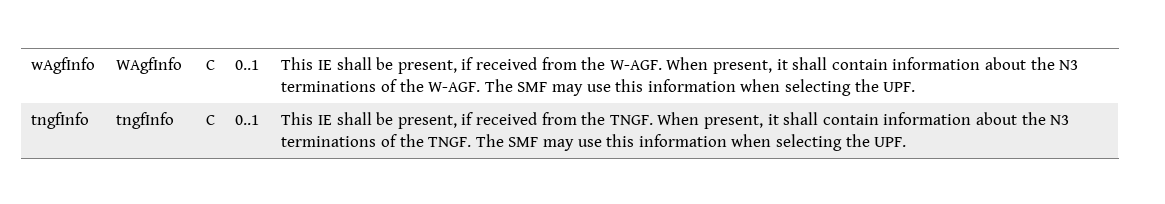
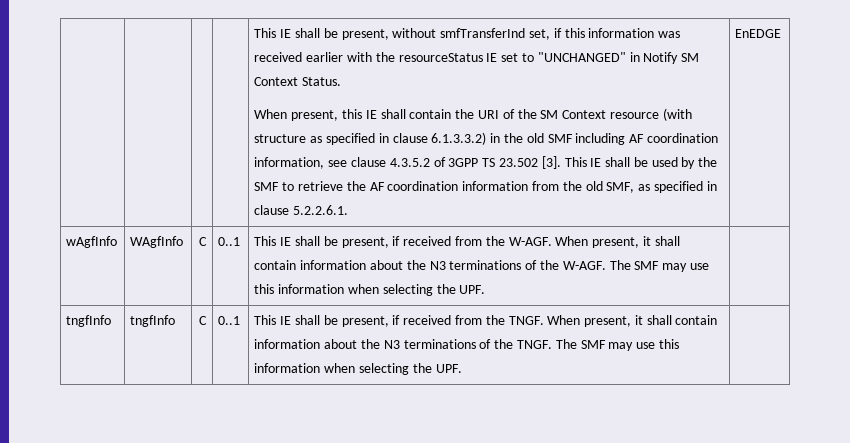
(31, 65) none -> [254,28,681,40] [254,52,700,64] [254,77,342,86] [254,108,692,121] [254,132,718,145] [254,156,718,169] [254,181,717,193] [254,205,349,215] [735,29,782,38] | | | | This IE shall be present, without smfTransferInd set, if this information was received earlier with the resourceStatus IE set to "UNCHANGED" in Notify SM Context Status. // When present, this IE shall contain the URI of the SM Context resource (with structure as specified in clause 6.1.3.3.2) in the old SMF including AF coordination information, see clause 4.3.5.2 of 3GPP TS 23.502 [3]. This IE shall be used by the SMF to retrieve the AF coordination information from the old SMF, as specified in clause 5.2.2.6.1. | EnEDGE //

